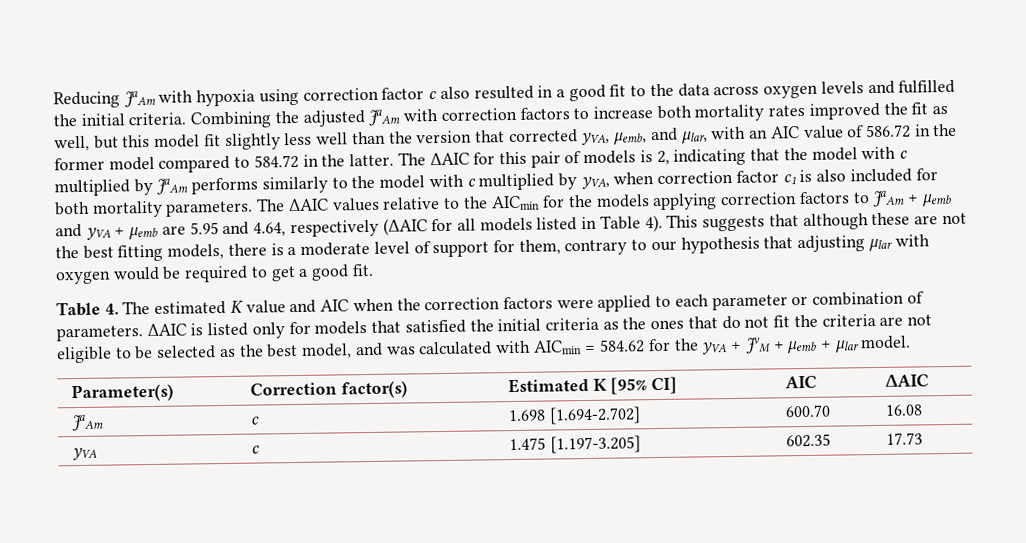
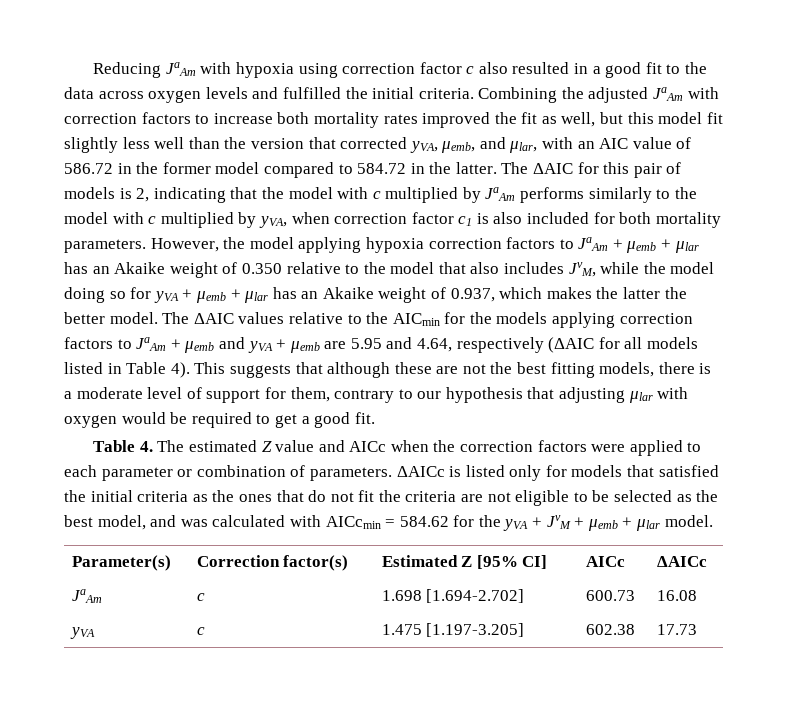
(254, 208) none -> [150,237,699,253] [64,262,715,278] [64,287,687,303] [64,312,158,324] However, the model applying hypoxia correction factors to JaAm + μemb + μlar has an Akaike weight of 0.350 relative to the model that also includes JvM, while the model doing so for yVA + μemb + μlar has an Akaike weight of 0.937, which makes the latter the better model.
[229,300,244,313] K -> [261,441,272,452] Z
[320,299,350,312] AIC -> [349,441,387,452] AICc
[146,323,187,337] ΔAIC -> [396,466,445,477] ΔAICc
[532,340,582,355] AICmin -> [325,516,381,529] AICcmin
[592,378,607,391] K -> [461,556,473,567] Z
[784,375,817,389] [884,374,929,387] AIC | ΔAIC -> [585,556,625,567] [656,556,707,567] AICc | ΔAICc
[784,404,831,418] 600.70 -> [585,590,635,601] 600.73
[785,433,831,448] 602.35 -> [585,624,635,635] 602.38

